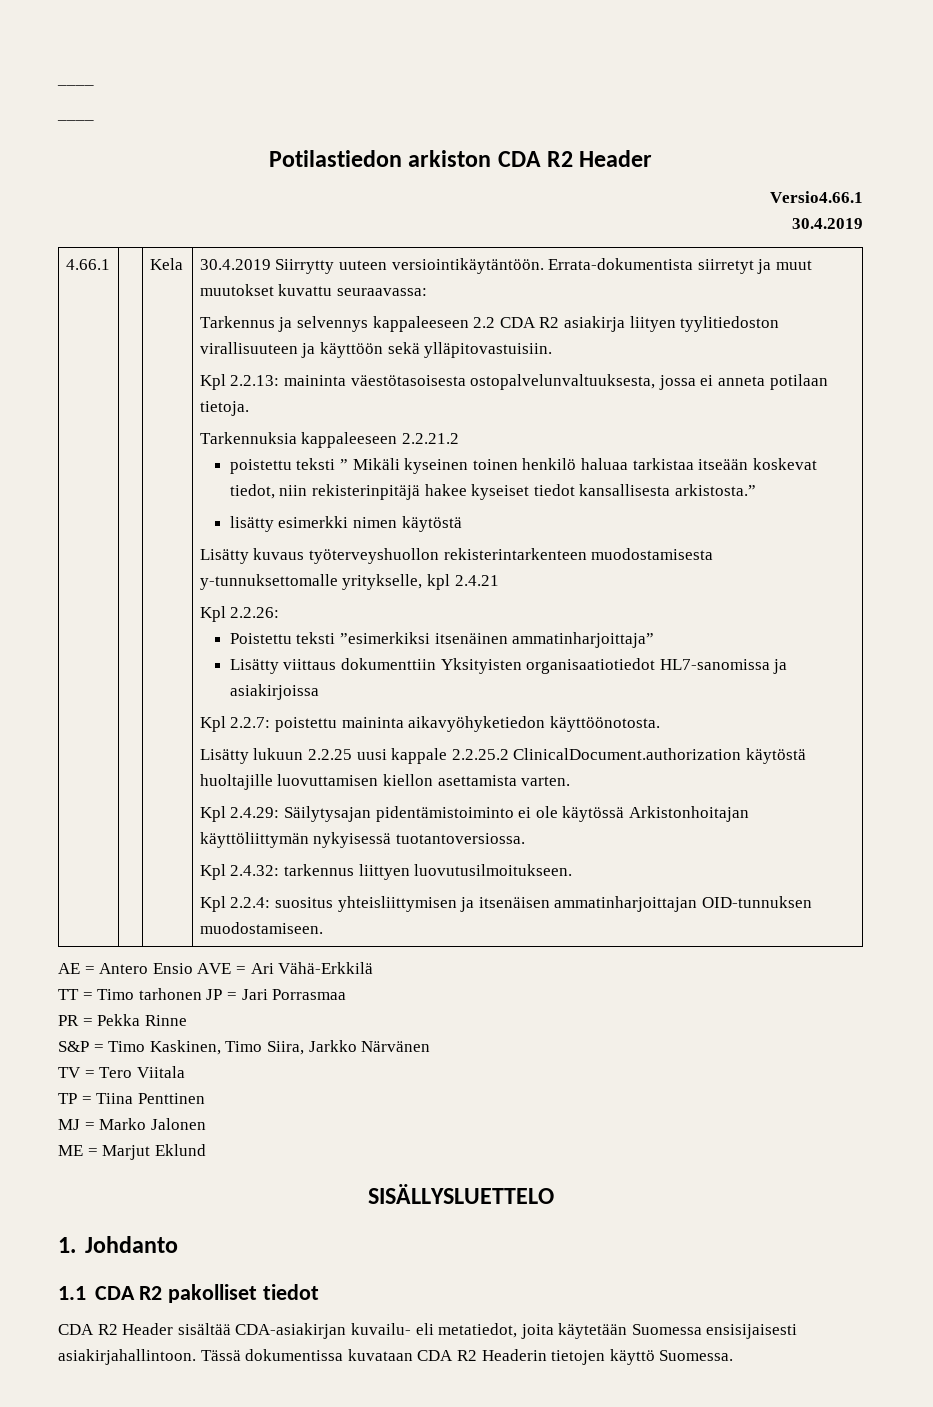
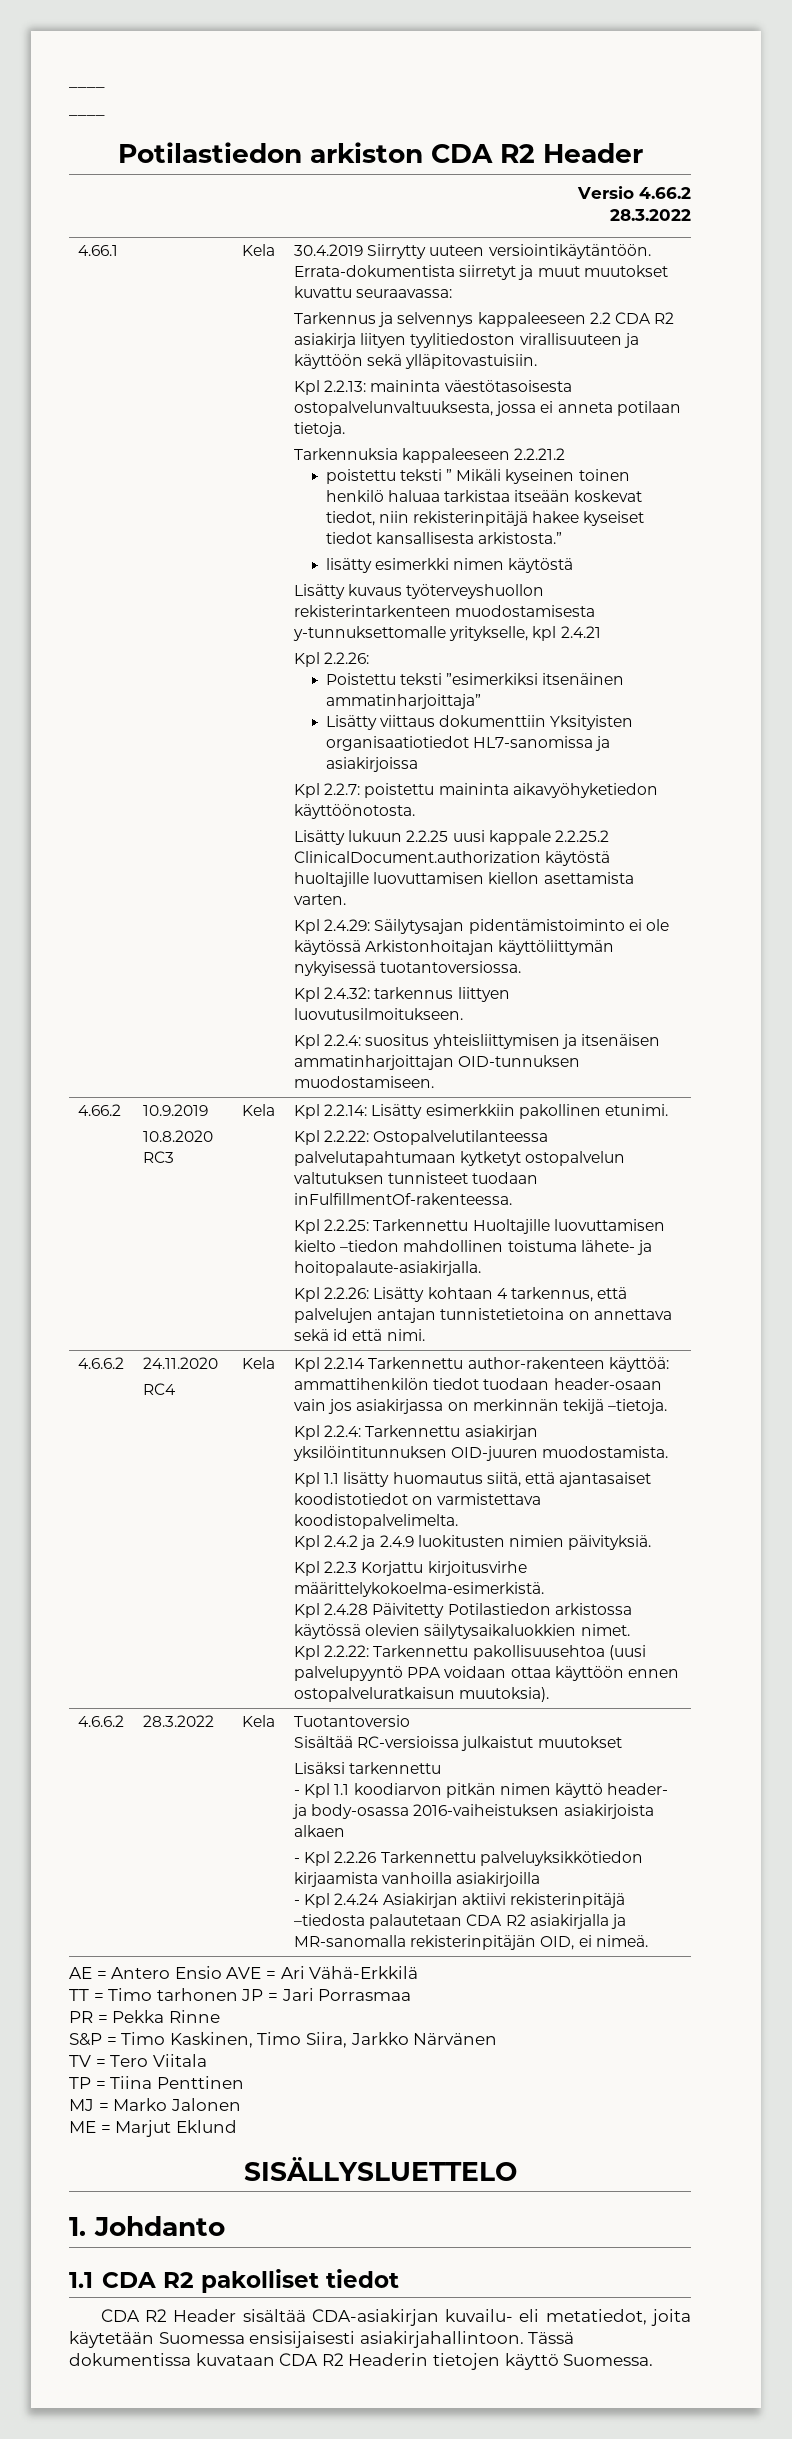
[770,191,863,203] [792,218,863,229] Versio4.66.1 // 30.4.2019 -> [577,186,691,199] [610,209,691,221] Versio 4.66.2 // 28.3.2022
(323, 928) none -> [78,1104,122,1116] [143,1104,209,1116] [143,1130,214,1142] [143,1151,175,1163] [242,1104,276,1116] [294,1104,669,1119] [294,1130,549,1145] [294,1151,626,1166] [294,1172,539,1184] [294,1193,513,1205] [294,1219,665,1234] [294,1240,653,1255] [294,1261,482,1276] [294,1287,628,1302] [294,1308,672,1323] [294,1329,425,1341] [78,1357,125,1369] [143,1357,219,1369] [143,1383,177,1395] [242,1357,276,1369] [294,1357,669,1372] [294,1378,662,1390] [294,1399,668,1414] [294,1425,538,1440] [293,1446,669,1461] [294,1472,652,1487] [294,1493,542,1505] [294,1514,459,1529] [294,1535,652,1550] [294,1561,527,1576] [294,1582,545,1597] [294,1603,632,1618] [294,1624,630,1639] [294,1645,646,1660] [294,1666,680,1681] [294,1687,550,1702] [78,1715,125,1727] [143,1715,215,1727] [242,1715,276,1727] [294,1715,411,1727] [294,1736,622,1751] [294,1762,442,1774] [294,1783,669,1798] [292,1804,654,1819] [294,1825,346,1837] [294,1851,643,1866] [294,1872,541,1887] [294,1893,626,1908] [294,1914,627,1929] [294,1935,648,1950] // 4.66.2 | 10.9.2019 // 10.8.2020 RC3 | Kela | Kpl 2.2.14: Lisätty esimerkkiin pakollinen etunimi. // Kpl 2.2.22: Ostopalvelutilanteessa palvelutapahtumaan kytketyt ostopalvelun valtutuksen tunnisteet tuodaan inFulfillmentOf-rakenteessa. // Kpl 2.2.25: Tarkennettu Huoltajille luovuttamisen kielto –tiedon mahdollinen toistuma lähete- ja hoitopalaute-asiakirjalla. // Kpl 2.2.26: Lisätty kohtaan 4 tarkennus, että palvelujen antajan tunnistetietoina on annettava sekä id että nimi. // 4.6.6.2 | 24.11.2020 // RC4 | Kela | Kpl 2.2.14 Tarkennettu author-rakenteen käyttöä: ammattihenkilön tiedot tuodaan header-osaan vain jos asiakirjassa on merkinnän tekijä –tietoja. // Kpl 2.2.4: Tarkennettu asiakirjan yksilöintitunnuksen OID-juuren muodostamista. // Kpl 1.1 lisätty huomautus siitä, että ajantasaiset koodistotiedot on varmistettava koodistopalvelimelta. // Kpl 2.4.2 ja 2.4.9 luokitusten nimien päivityksiä. // Kpl 2.2.3 Korjattu kirjoitusvirhe määrittelykokoelma-esimerkistä. // Kpl 2.4.28 Päivitetty Potilastiedon arkistossa käytössä olevien säilytysaikaluokkien nimet. // Kpl 2.2.22: Tarkennettu pakollisuusehtoa (uusi palvelupyyntö PPA voidaan ottaa käyttöön ennen ostopalveluratkaisun muutoksia). // 4.6.6.2 | 28.3.2022 | Kela | Tuotantoversio // Sisältää RC-versioissa julkaistut muutokset // Lisäksi tarkennettu // - Kpl 1.1 koodiarvon pitkän nimen käyttö header- ja body-osassa 2016-vaiheistuksen asiakirjoista alkaen // - Kpl 2.2.26 Tarkennettu palveluyksikkötiedon kirjaamista vanhoilla asiakirjoilla // - Kpl 2.4.24 Asiakirjan aktiivi rekisterinpitäjä –tiedosta palautetaan CDA R2 asiakirjalla ja MR-sanomalla rekisterinpitäjän OID, ei nimeä.

